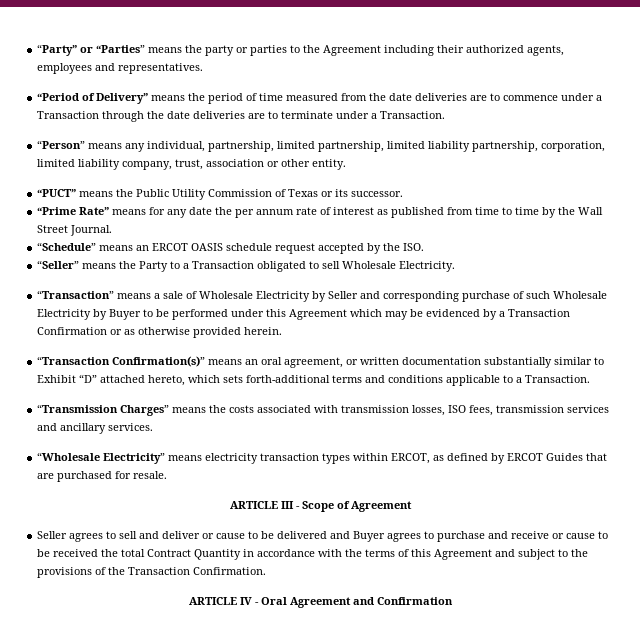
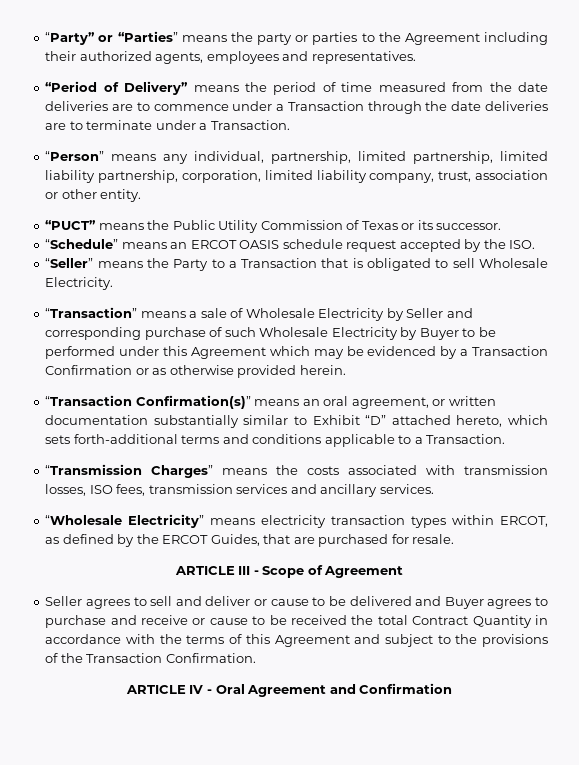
[37,207,604,218] [37,225,113,236] // “Prime Rate” means for any date the per annum rate of interest as published from time to time by the Wall Street Journal. -> (502, 226) none
(255, 265) none -> [321,258,363,268] that is
[507,453,584,461] ERCOT Guides -> [136,534,260,546] the ERCOT Guides,

